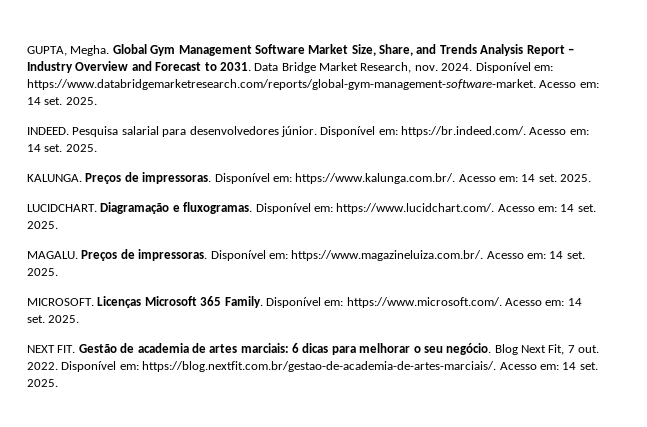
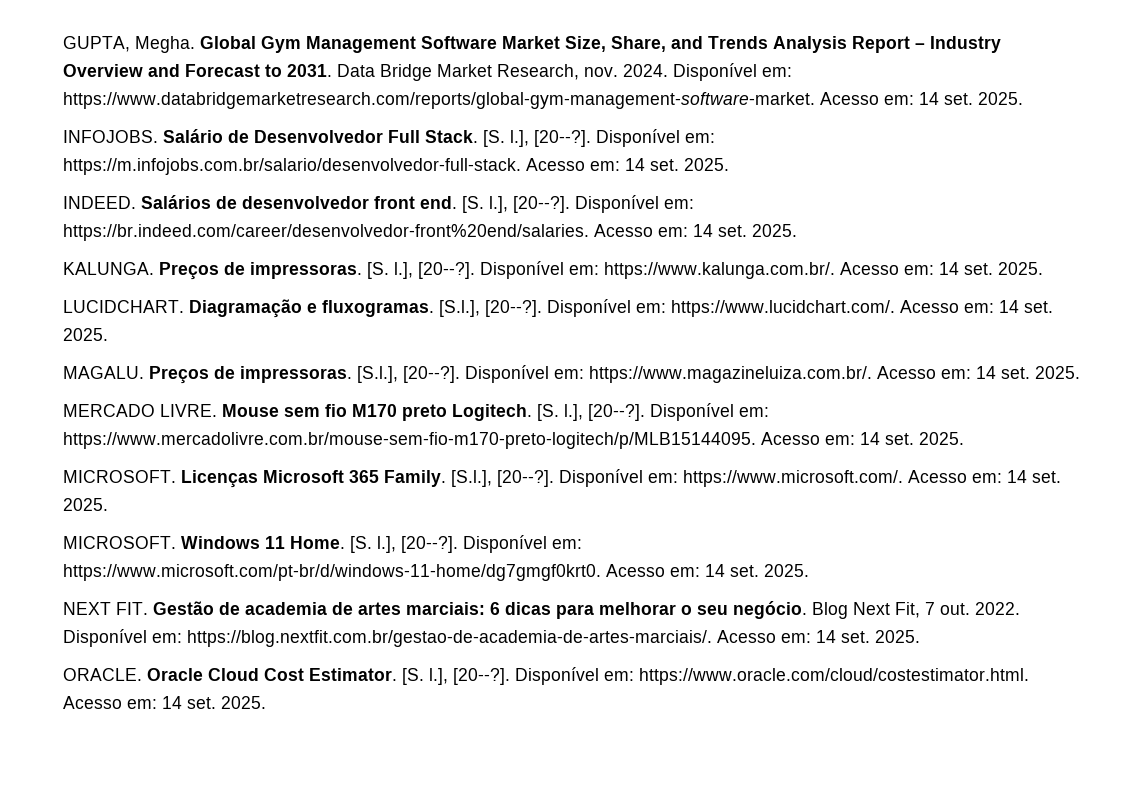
[27,126,526,137] INDEED. Pesquisa salarial para desenvolvedores júnior. Disponível em: https://br.indeed.com/. -> [63,129,715,147] [63,158,729,175] [63,195,694,213] [63,224,589,241] INFOJOBS. Salário de Desenvolvedor Full Stack. [S. l.], [20--?]. Disponível em: https://m.infojobs.com.br/salario/desenvolvedor-full-stack. Acesso em: 14 set. 2025. // INDEED. Salários de desenvolvedor front end. [S. l.], [20--?]. Disponível em: https://br.indeed.com/career/desenvolvedor-front%20end/salaries.
(212, 178) none -> [367,262,475,279] [S. l.], [20--?].
(253, 208) none -> [439,300,542,317] [S.l.], [20--?].
(208, 255) none -> [357,366,460,383] [S.l.], [20--?].
(58, 272) none -> [63,403,769,421] [63,432,964,449] // MERCADO LIVRE. Mouse sem fio M170 preto Logitech. [S. l.], [20--?]. Disponível em: https://www.mercadolivre.com.br/mouse-sem-fio-m170-preto-logitech/p/MLB15144095. Acesso em: 14 set. 2025.
(263, 302) none -> [451,470,554,487] [S.l.], [20--?].
(80, 319) none -> [63,535,582,553] [63,564,809,581] // MICROSOFT. Windows 11 Home. [S. l.], [20--?]. Disponível em: https://www.microsoft.com/pt-br/d/windows-11-home/dg7gmgf0krt0. Acesso em: 14 set. 2025.
(58, 383) none -> [63,667,1029,685] [63,696,266,709] // ORACLE. Oracle Cloud Cost Estimator. [S. l.], [20--?]. Disponível em: https://www.oracle.com/cloud/costestimator.html. Acesso em: 14 set. 2025.

